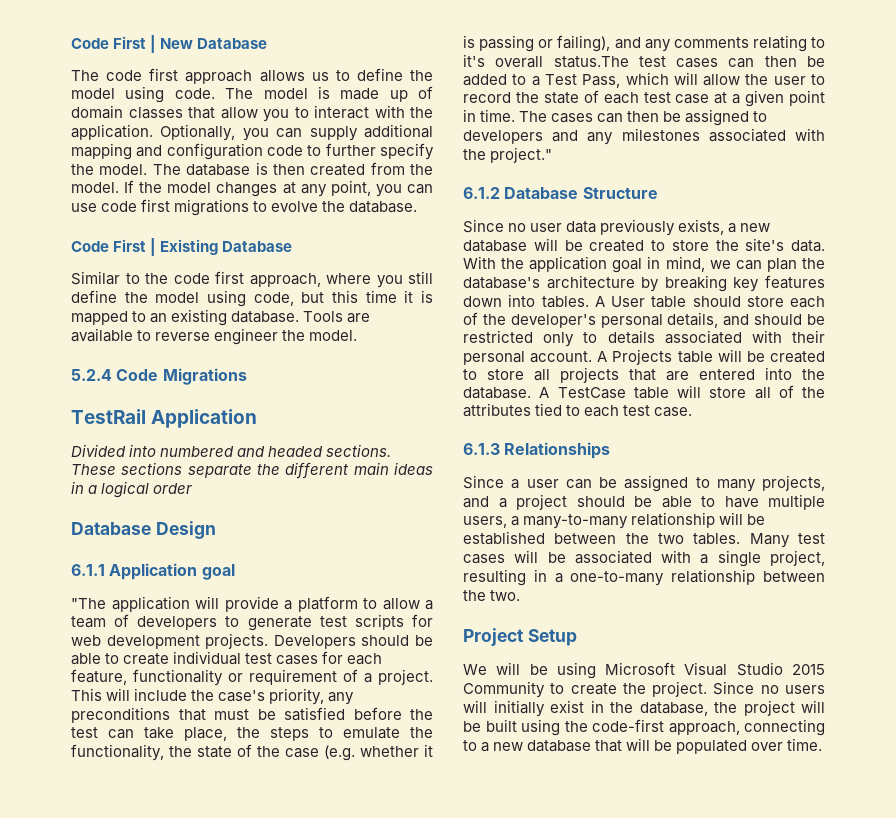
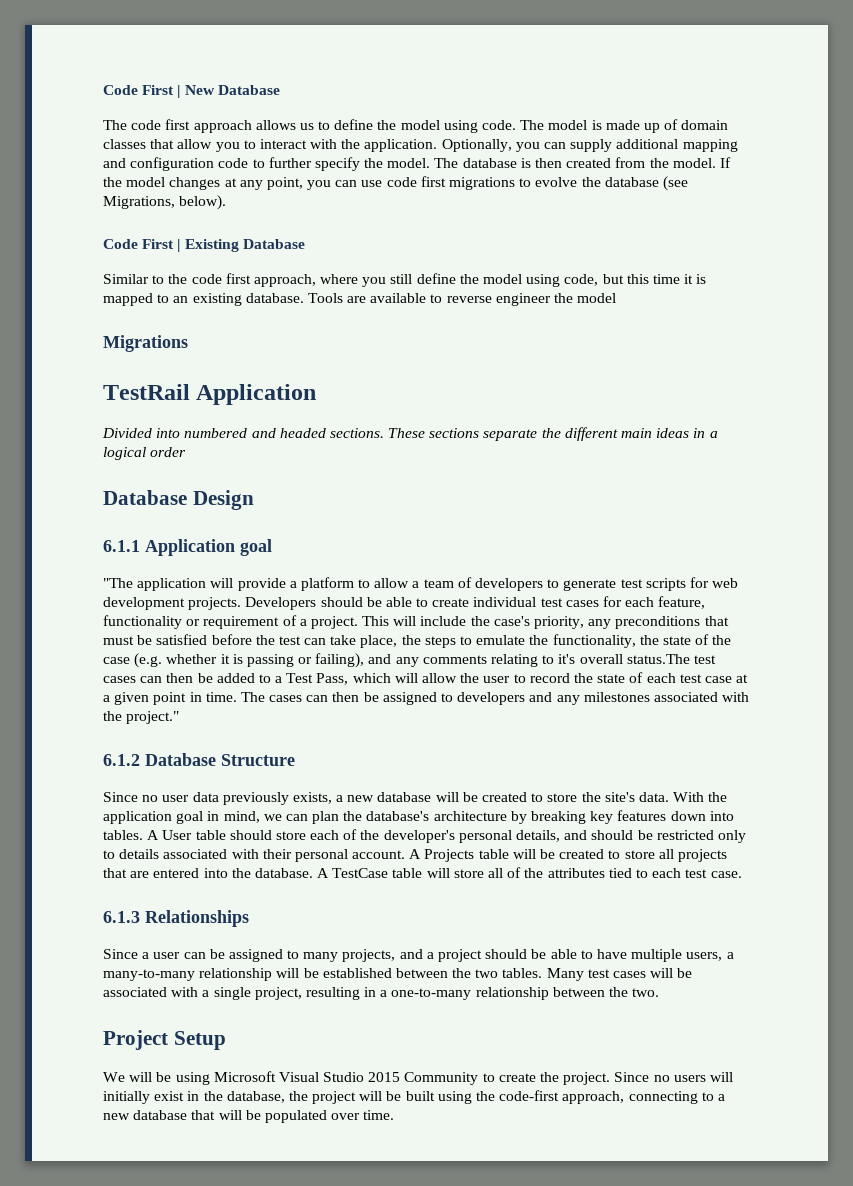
[349,201,418,213] database. -> [604,176,688,191] [103,195,227,210] database (see Migrations, below).
[309,330,358,341] [71,369,159,381] model. // 5.2.4 Code -> [577,293,617,303] model //

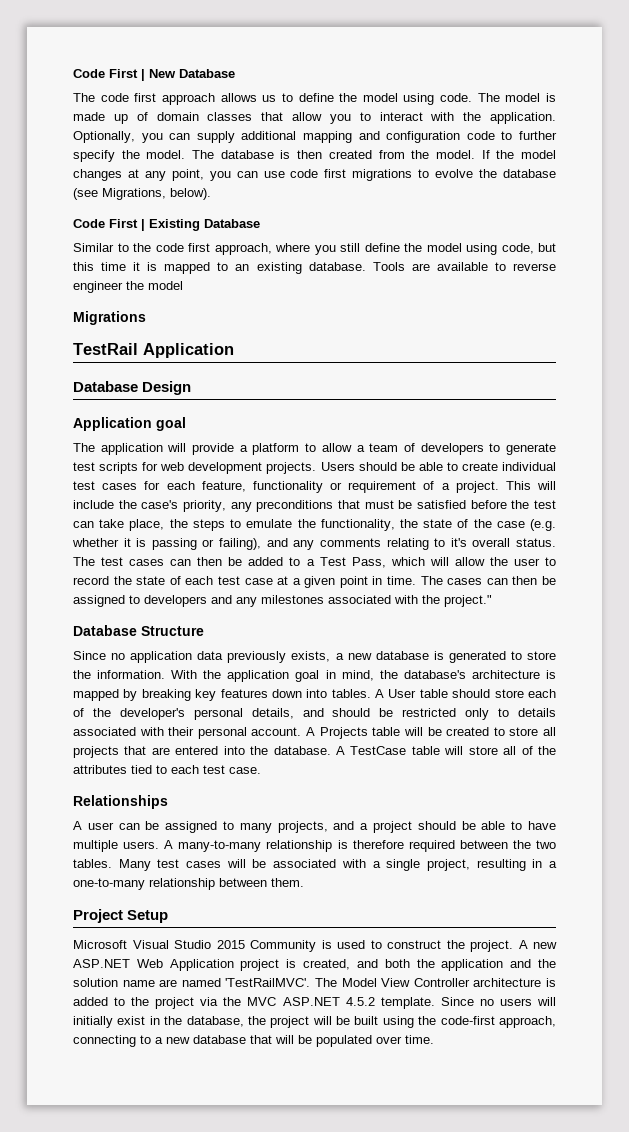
[102,427,718,441] [103,447,187,460] // Divided into numbered and headed sections. These sections separate the different main ideas in a logical order -> (234, 350) none
[103,540,140,552] 6.1.1 -> (192, 388) none
[103,578,133,588] "The -> [73,443,95,452] The
[245,597,317,610] Developers -> [320,462,355,471] Users
[626,654,690,664] status.The -> [516,538,557,547] [73,557,95,566] status. The
[103,754,140,766] 6.1.2 -> (492, 601) none
[162,795,190,802] user -> [130,651,193,663] application
[435,792,528,802] will be created -> [433,651,506,663] is generated
[604,792,669,802] site's data. -> [97,670,166,679] information.
[263,811,340,824] we can plan -> (374, 675) none
(507, 816) none -> [545,670,556,679] [73,689,119,701] is mapped
[103,911,140,923] 6.1.3 -> (261, 770) none
[103,949,150,959] Since a -> [73,821,82,830] A
[686,952,734,961] [103,968,392,981] users, a many-to-many relationship will be established -> [123,840,455,852] users. A many-to-many relationship is therefore required
[609,987,660,997] the two. -> [271,878,304,887] them.
[103,1072,210,1085] We will be using -> (169, 916) none
[482,1072,611,1085] to create the project. -> [321,940,557,952] [73,959,556,971] [73,978,557,987] [73,997,435,1009] is used to construct the project. A new ASP.NET Web Application project is created, and both the application and the solution name are named 'TestRailMVC'. The Model View Controller architecture is added to the project via the MVC ASP.NET 4.5.2 template.

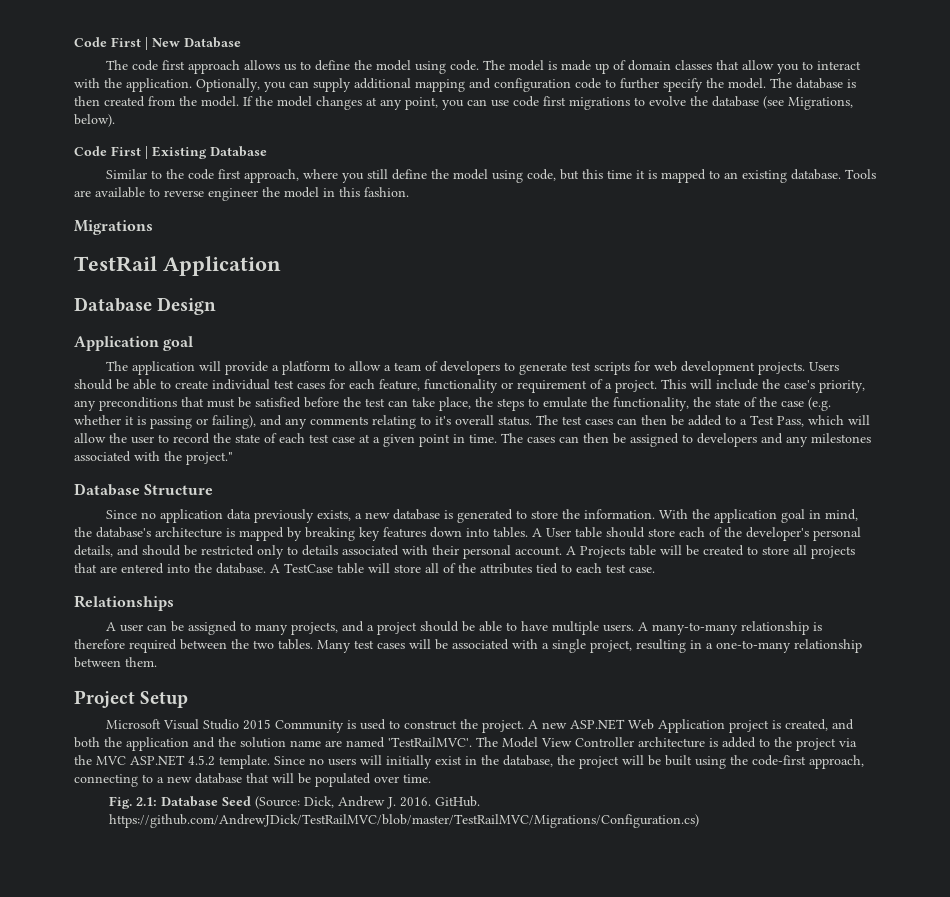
(183, 285) none -> [323,187,409,197] in this fashion.
(434, 1039) none -> [108,796,480,809] [108,814,699,828] // Fig. 2.1: Database Seed (Source: Dick, Andrew J. 2016. GitHub. https://github.com/AndrewJDick/TestRailMVC/blob/master/TestRailMVC/Migrations/Configuration.cs)

